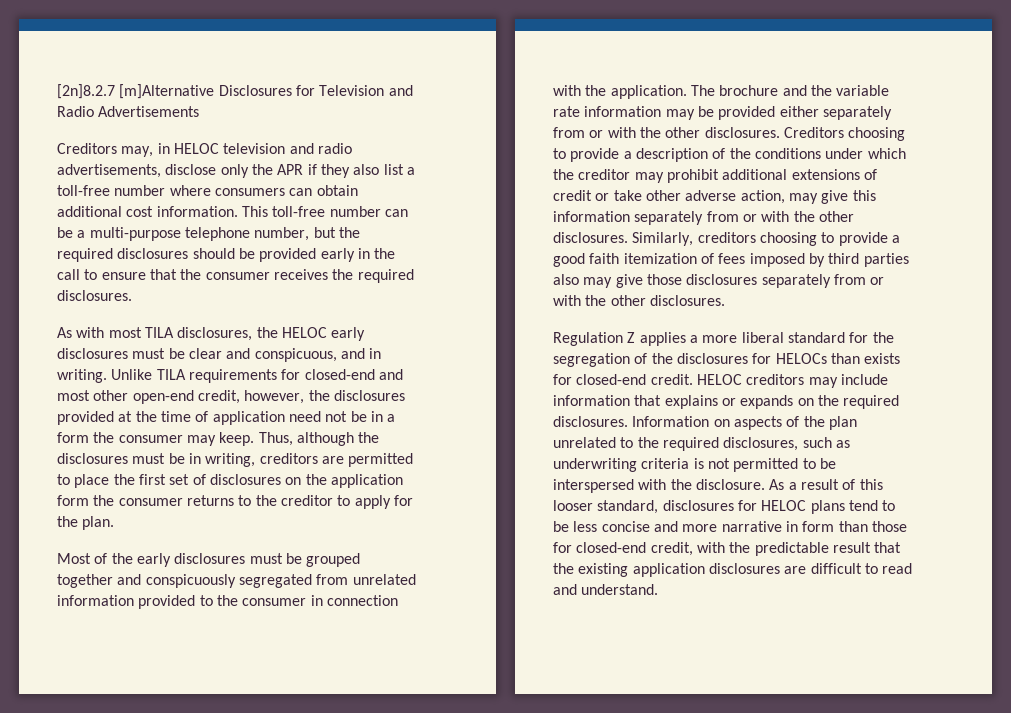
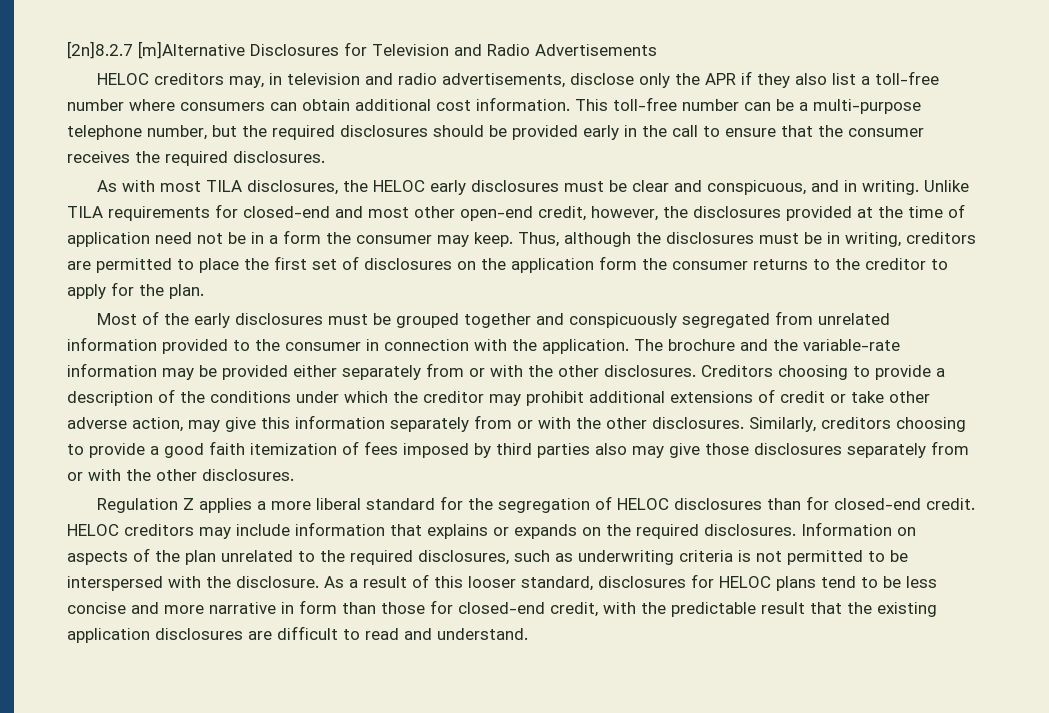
[57,143,117,154] Creditors -> [97,73,225,85] HELOC creditors
[173,143,219,154] HELOC -> (283, 79) none
[836,85,890,96] [553,106,580,117] variable rate -> [803,339,900,351] variable-rate
[651,353,901,364] the disclosures for HELOCs than exists -> [617,498,802,510] HELOC disclosures than

